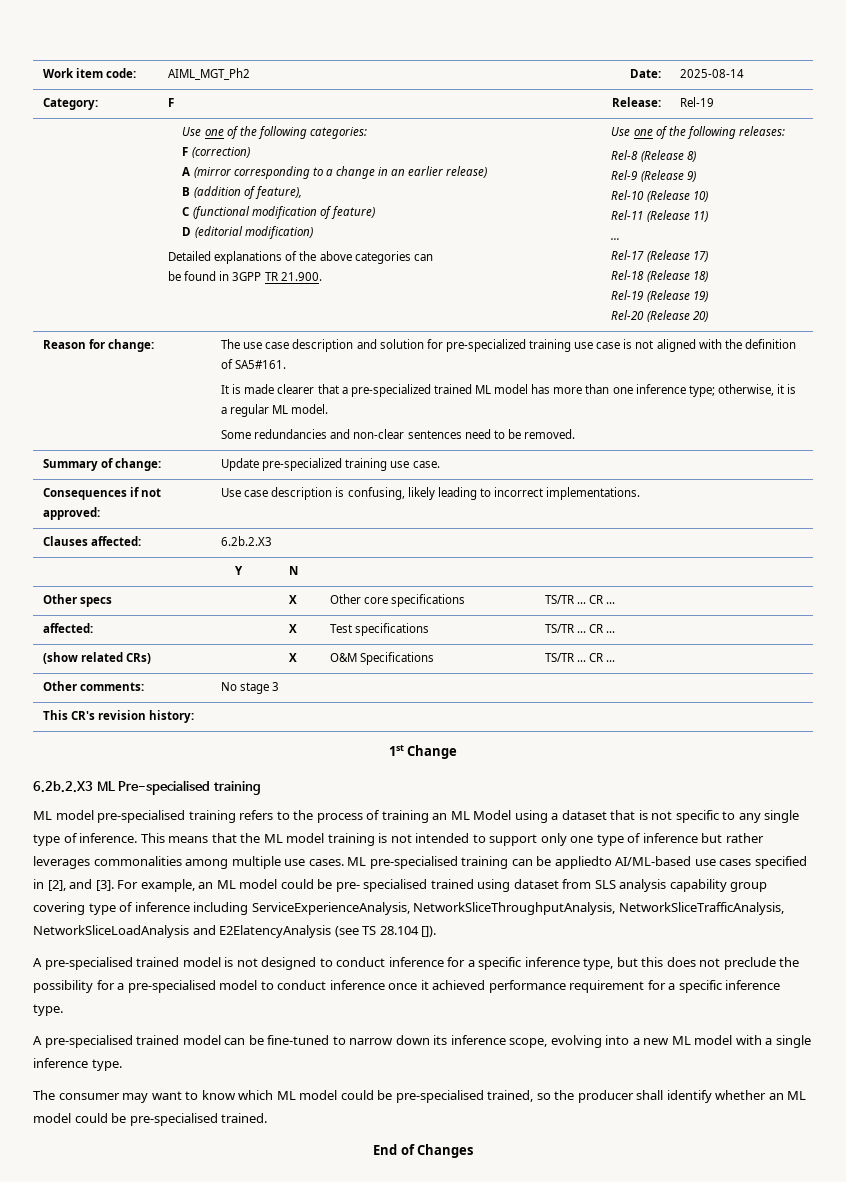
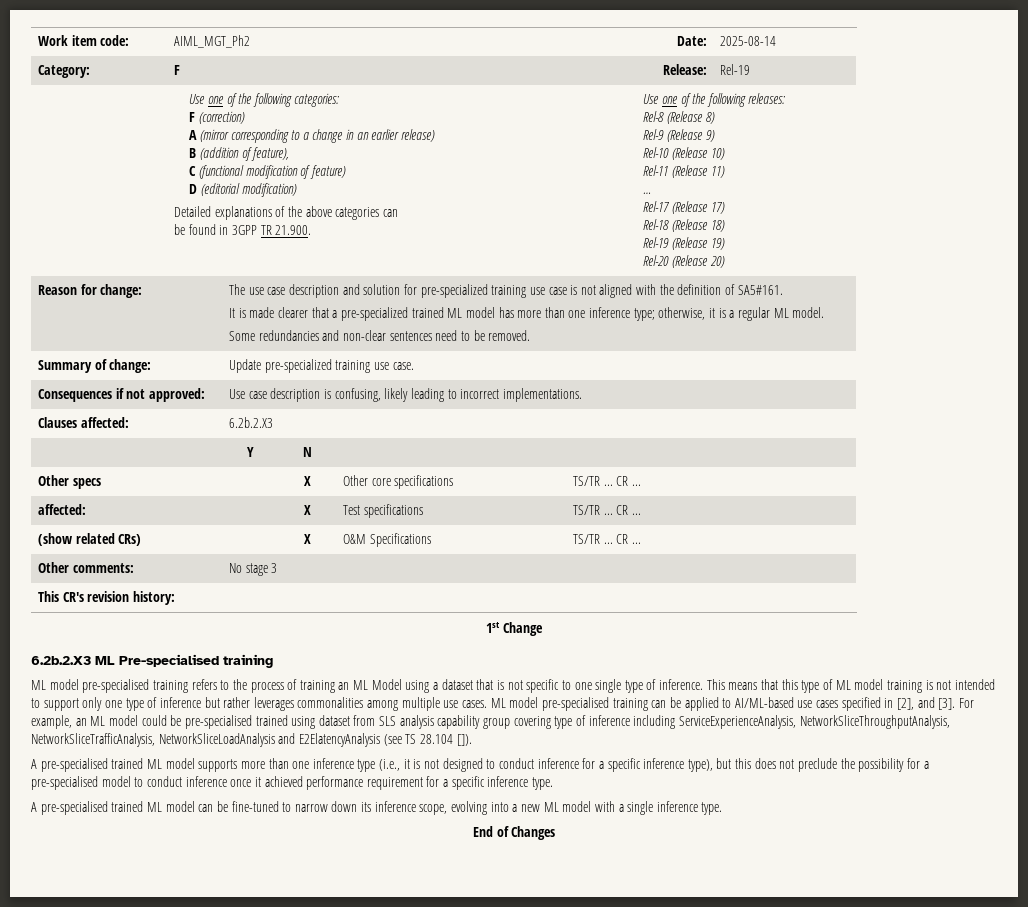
[738,813,761,823] any -> [574,682,592,690] one
[240,833,261,843] the -> [781,679,833,693] this type of
(367, 861) none -> [509,697,539,708] model
[554,856,612,869] appliedto -> [684,697,732,711] applied to
[335,879,428,892] pre- specialised -> [184,715,252,729] pre-specialised
[182,957,221,967] model -> [146,758,410,772] ML model supports more than one inference type (i.e., it
[583,958,614,970] type, -> [687,759,713,772] type),
(180, 1040) none -> [146,802,162,812] ML
[33,1090,807,1103] [33,1113,268,1126] // The consumer may want to know which ML model could be pre-specialised trained, so the producer shall identify whether an ML model could be pre-specialised trained. -> (723, 808) none

